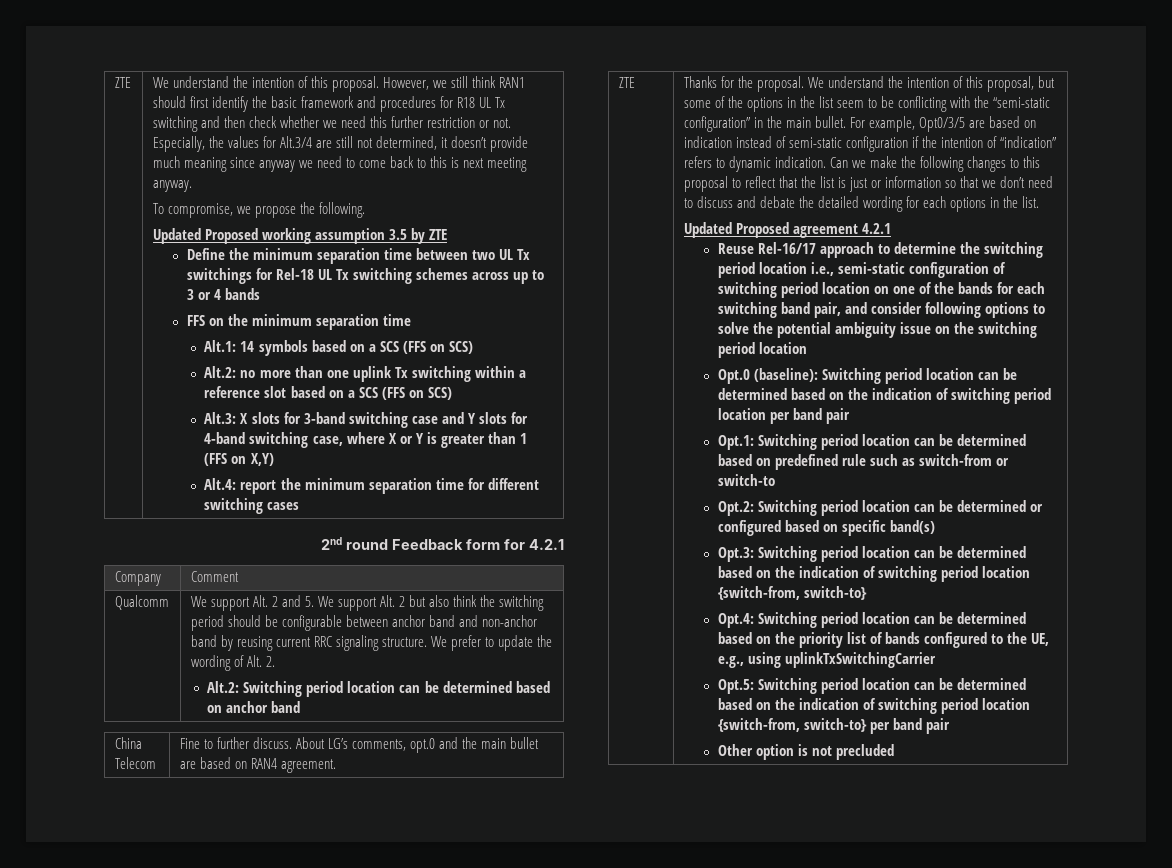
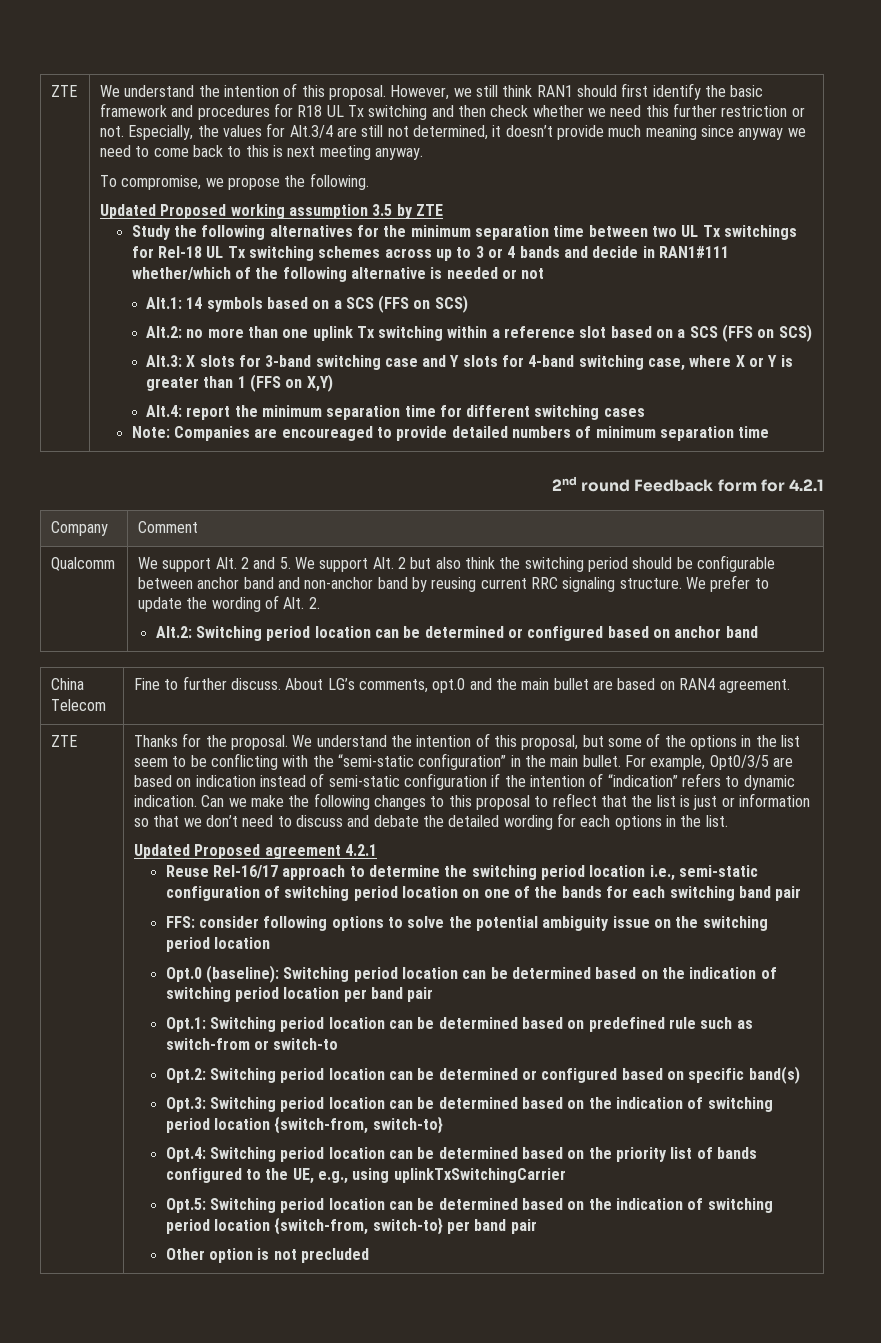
[186,248,225,260] Define -> [131,225,380,240] Study the following alternatives for
[186,314,412,330] // FFS on the minimum separation time -> [563,246,729,258] [131,267,545,282] and decide in RAN1#111 whether/which of the following alternative is needed or not
(300, 506) none -> [131,426,770,441] // Note: Companies are encoureaged to provide detailed numbers of minimum separation time
(512, 687) none -> [507,626,604,641] or configured
[813,302,867,318] pair, and -> [775,886,802,901] [165,916,195,928] pair // FFS:

